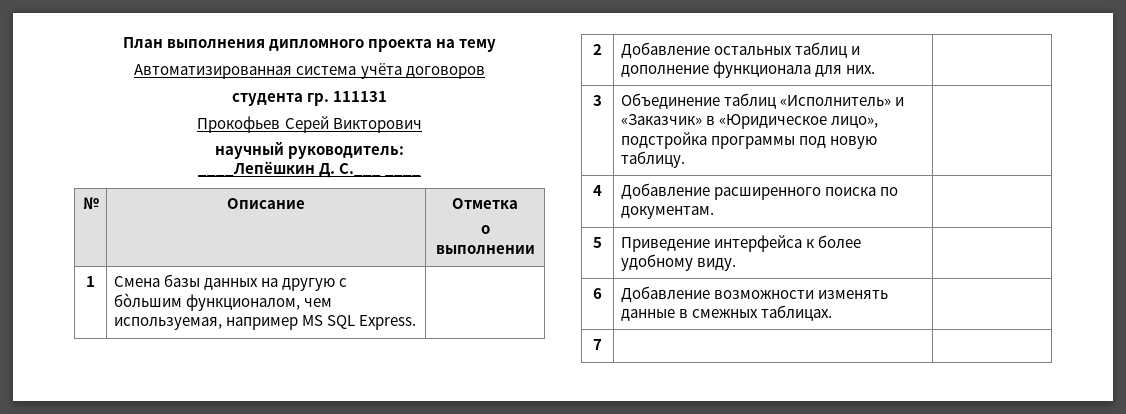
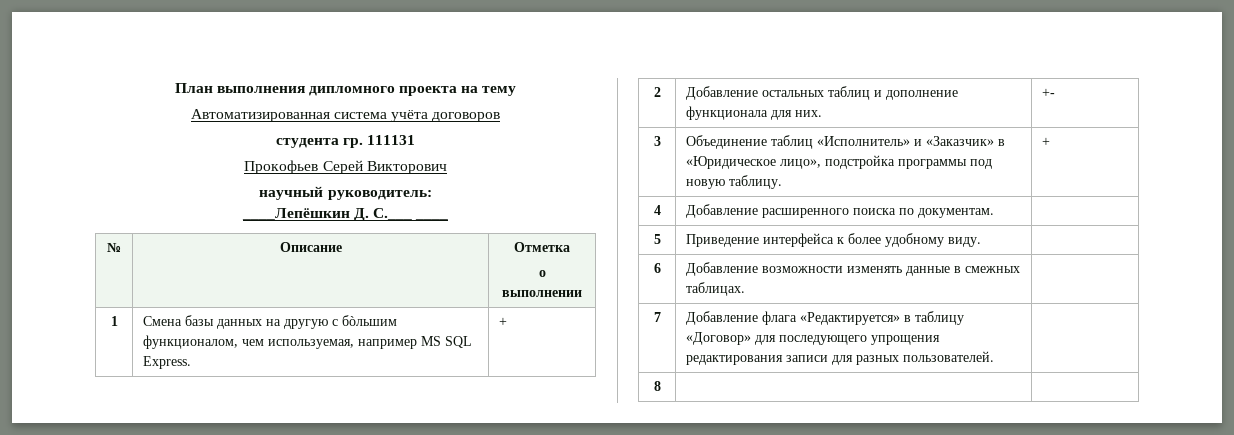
(416, 322) none -> [499,317,508,326] +
(875, 69) none -> [1042,88,1056,97] +-
(685, 159) none -> [1042,137,1051,146] +
(602, 344) none -> [686,311,965,325] [686,332,941,345] [686,351,995,365] [653,381,661,391] | Добавление флага «Редактируется» в таблицу «Договор» для последующего упрощения редактирования записи для разных пользователей. | // 8

